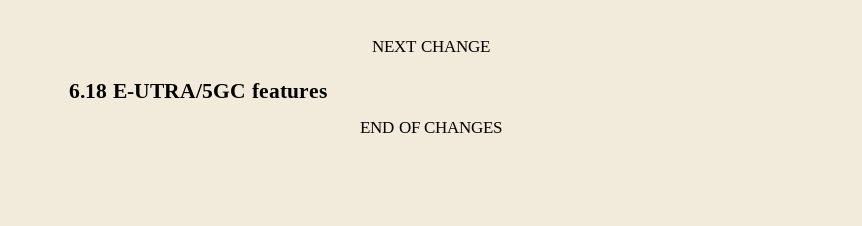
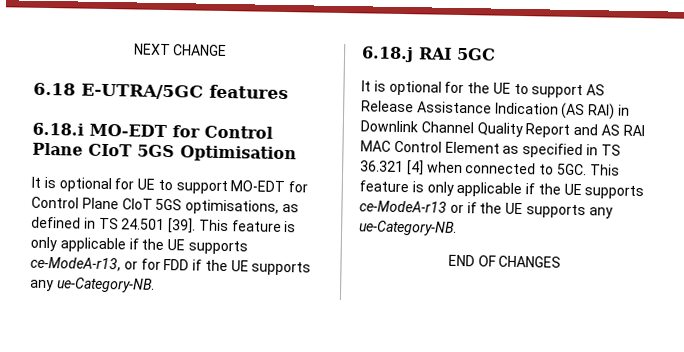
(327, 90) none -> [32,122,273,139] [32,142,297,163] [31,176,309,195] [31,196,299,215] [31,216,297,234] [30,236,248,255] [30,256,312,276] [30,277,155,293] [361,46,496,63] [361,80,606,99] [361,100,630,120] [360,120,645,138] [360,140,621,159] [360,160,620,176] [359,180,645,200] [359,200,613,219] [359,220,457,236] // 6.18.i MO-EDT for Control Plane CIoT 5GS Optimisation // It is optional for UE to support MO-EDT for Control Plane CIoT 5GS optimisations, as defined in TS 24.501 [39]. This feature is only applicable if the UE supports ce-ModeA-r13, or for FDD if the UE supports any ue-Category-NB. // 6.18.j RAI 5GC // It is optional for the UE to support AS Release Assistance Indication (AS RAI) in Downlink Channel Quality Report and AS RAI MAC Control Element as specified in TS 36.321 [4] when connected to 5GC. This feature is only applicable if the UE supports ce-ModeA-r13 or if the UE supports any ue-Category-NB.

